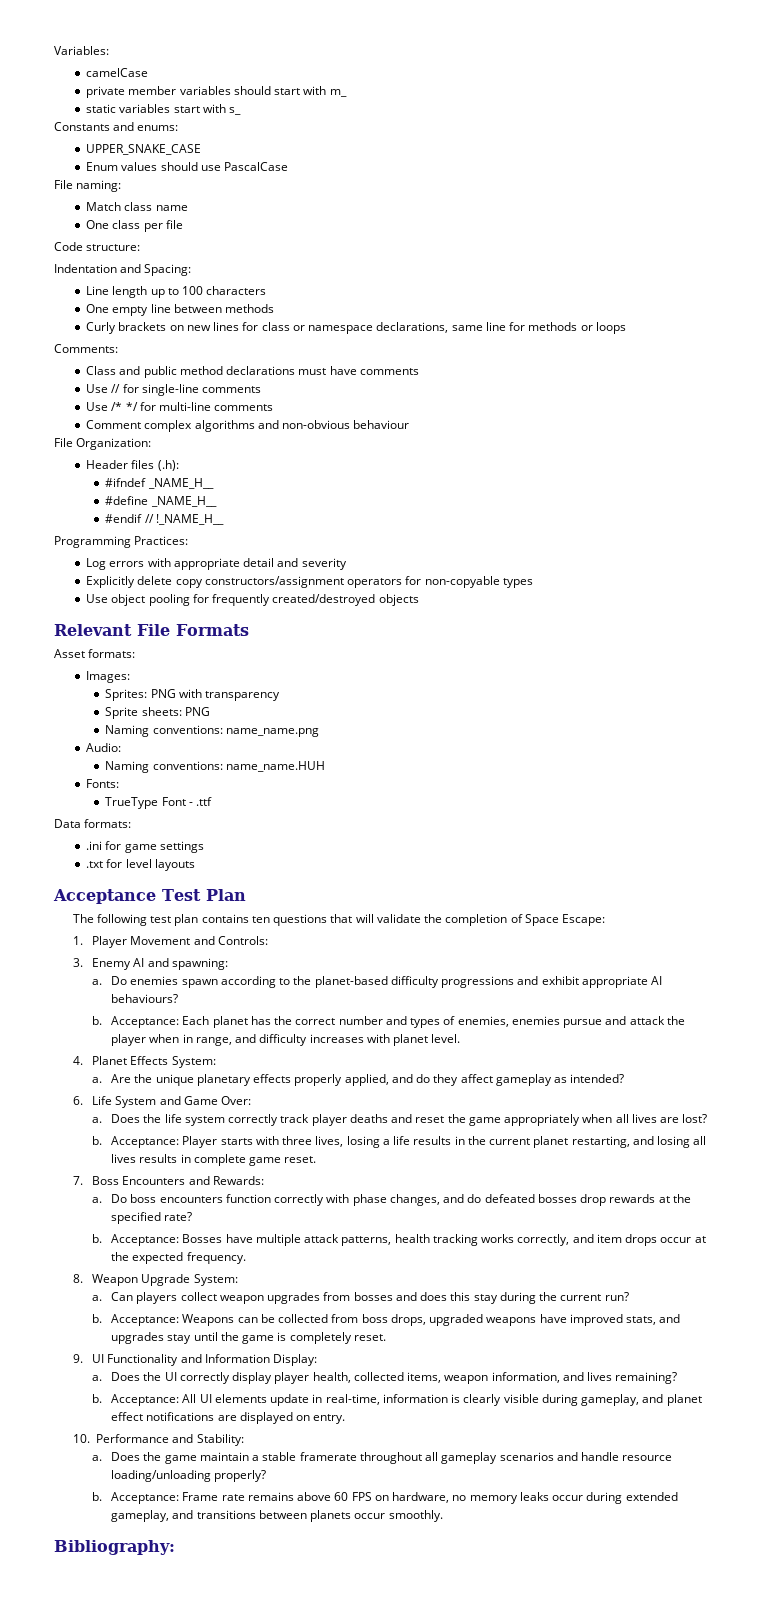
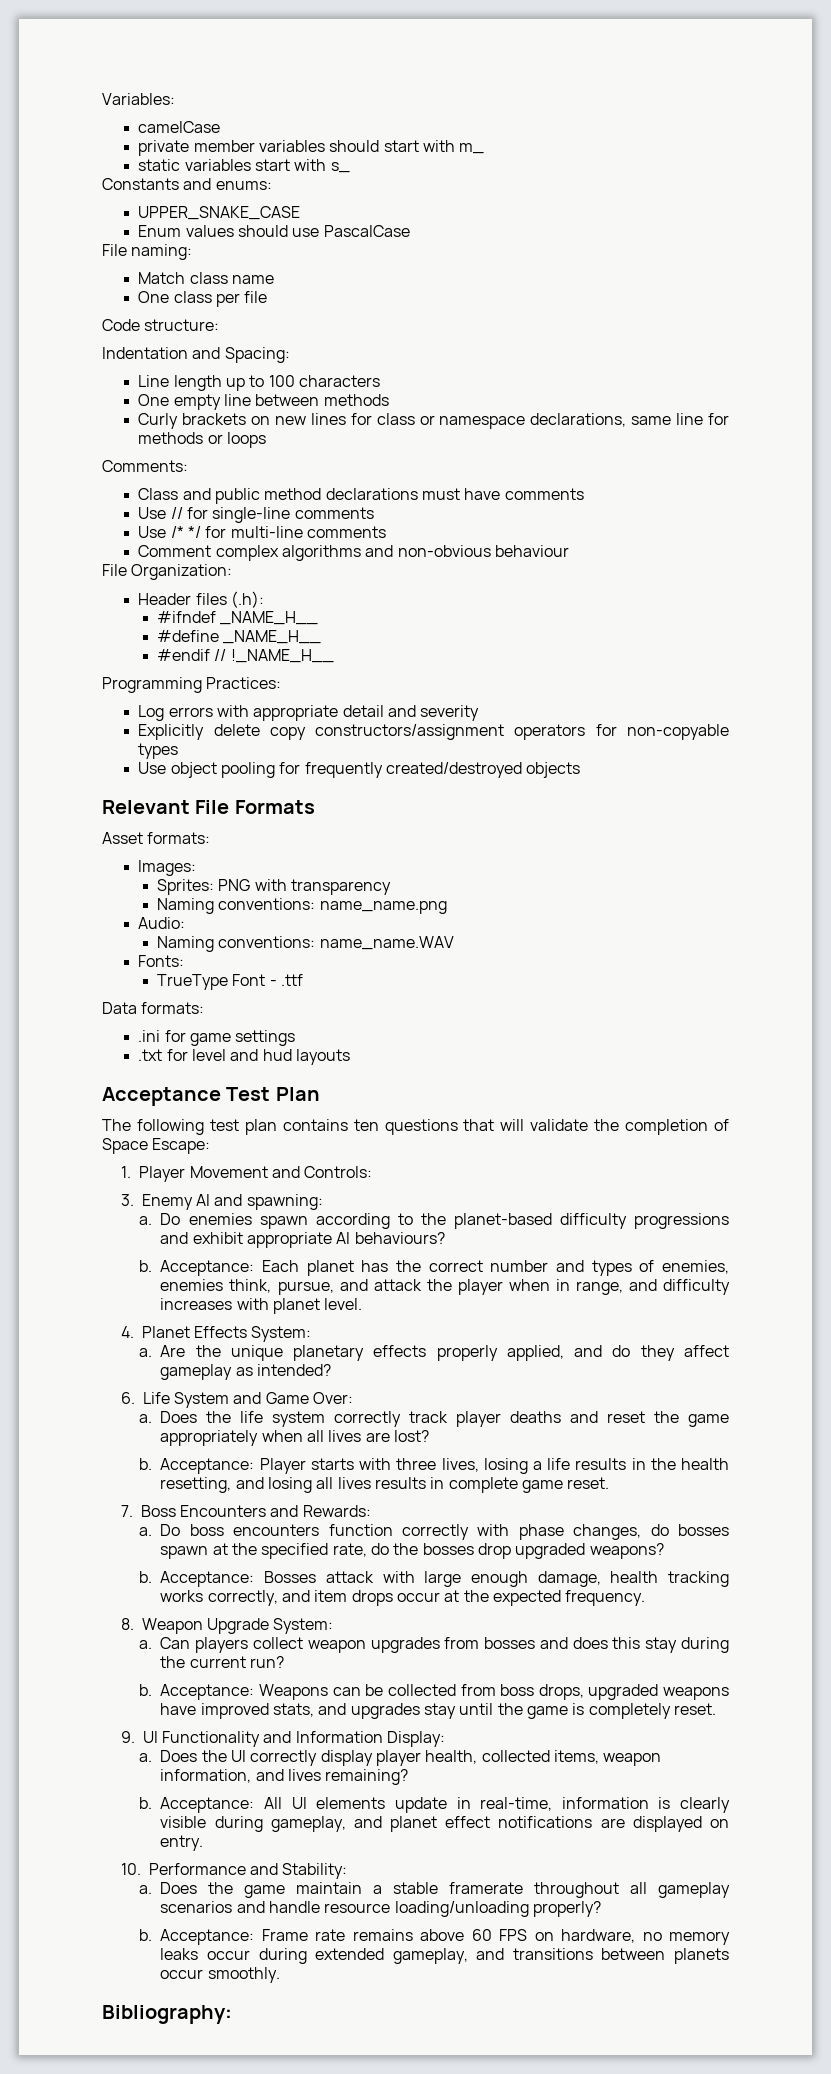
[105,707,210,719] // Sprite sheets: PNG -> (392, 887) none
[225,761,325,772] name_name.HUH -> [319,936,454,950] name_name.WAV
(152, 863) none -> [230,1049,292,1061] and hud
[563,1019,603,1028] pursue -> [229,1279,334,1295] think, pursue,
[489,1136,630,1148] current planet restarting, -> [681,1458,729,1470] [160,1477,232,1493] health resetting,
[443,1194,691,1206] [111,1212,193,1224] [92,1234,392,1246] and do defeated bosses drop rewards at the specified rate? // b. Acceptance: Bosses have multiple attack patterns, -> [650,1524,729,1536] [160,1543,664,1559] [139,1571,601,1587] do bosses spawn at the specified rate, do the bosses drop upgraded weapons? // b. Acceptance: Bosses attack with large enough damage,

